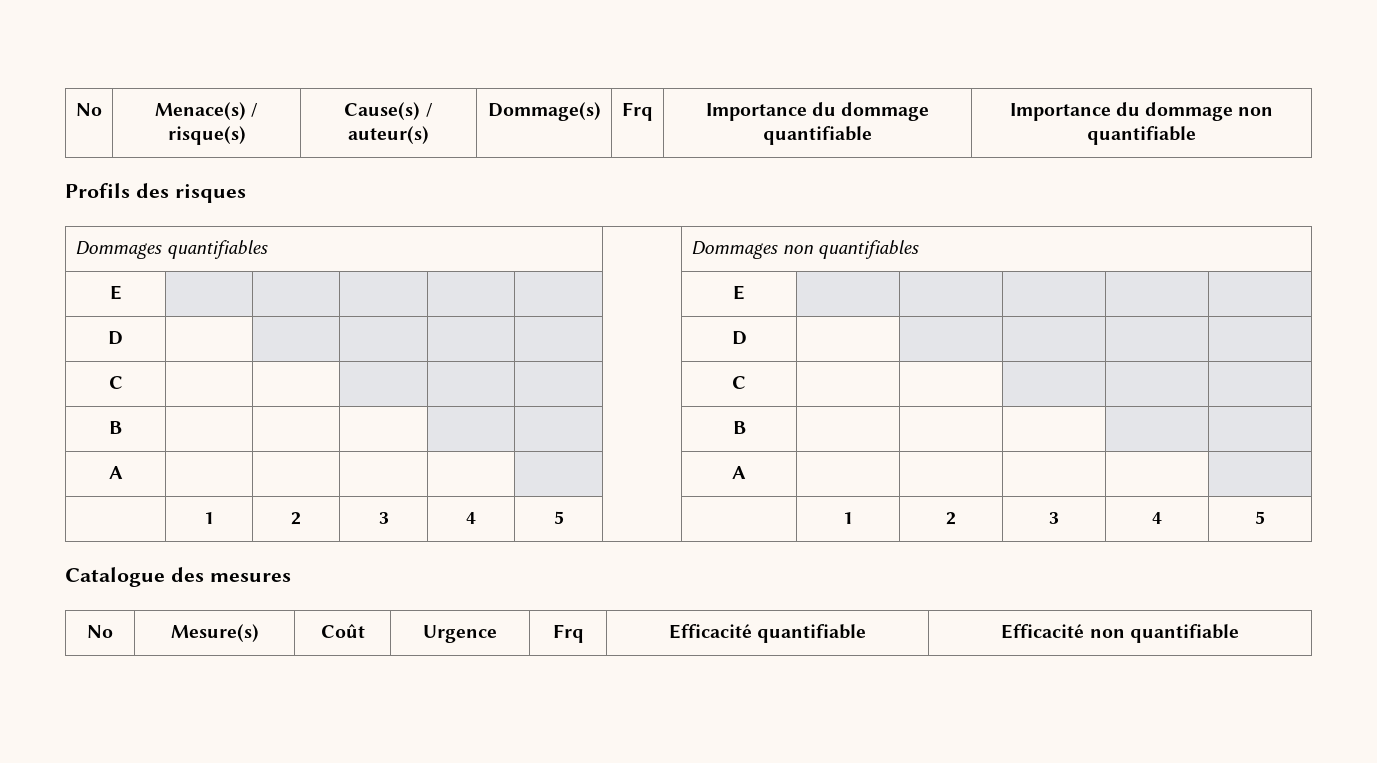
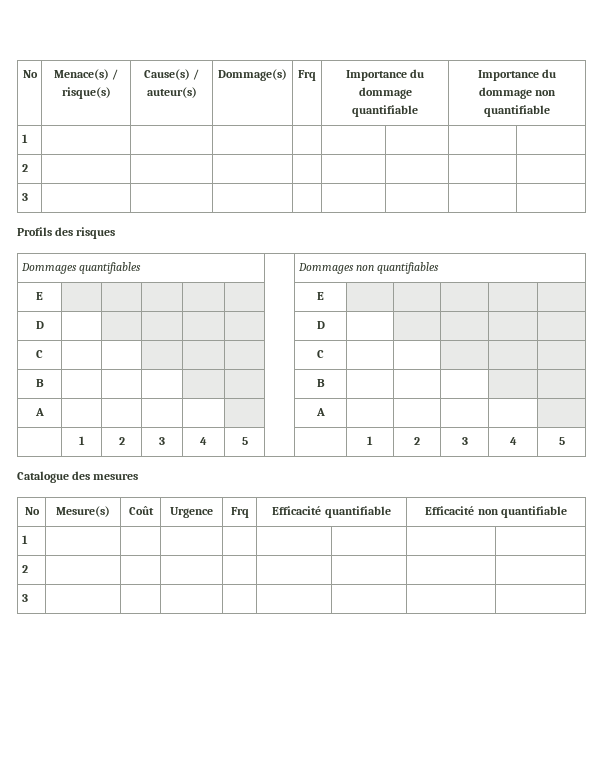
(1196, 135) none -> [21,134,28,143] [21,164,28,172] [21,193,28,201] // 1 | | | | | | | | // 2 | | | | | | | | // 3 | | | | | | | |
(1239, 633) none -> [21,535,28,544] [21,565,28,573] [21,594,28,602] // 1 | | | | | | | | // 2 | | | | | | | | // 3 | | | | | | | |

